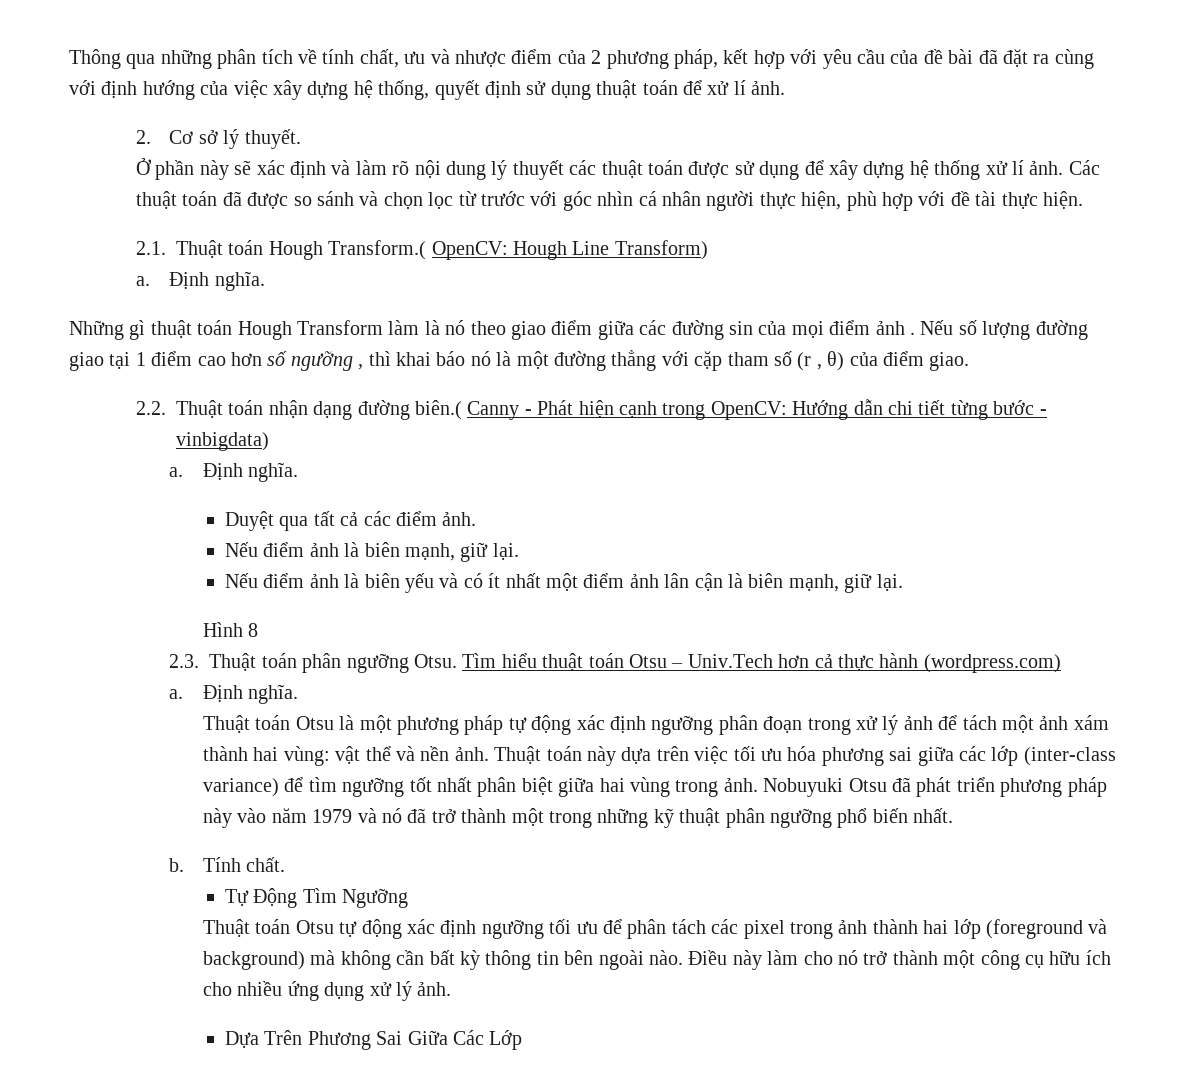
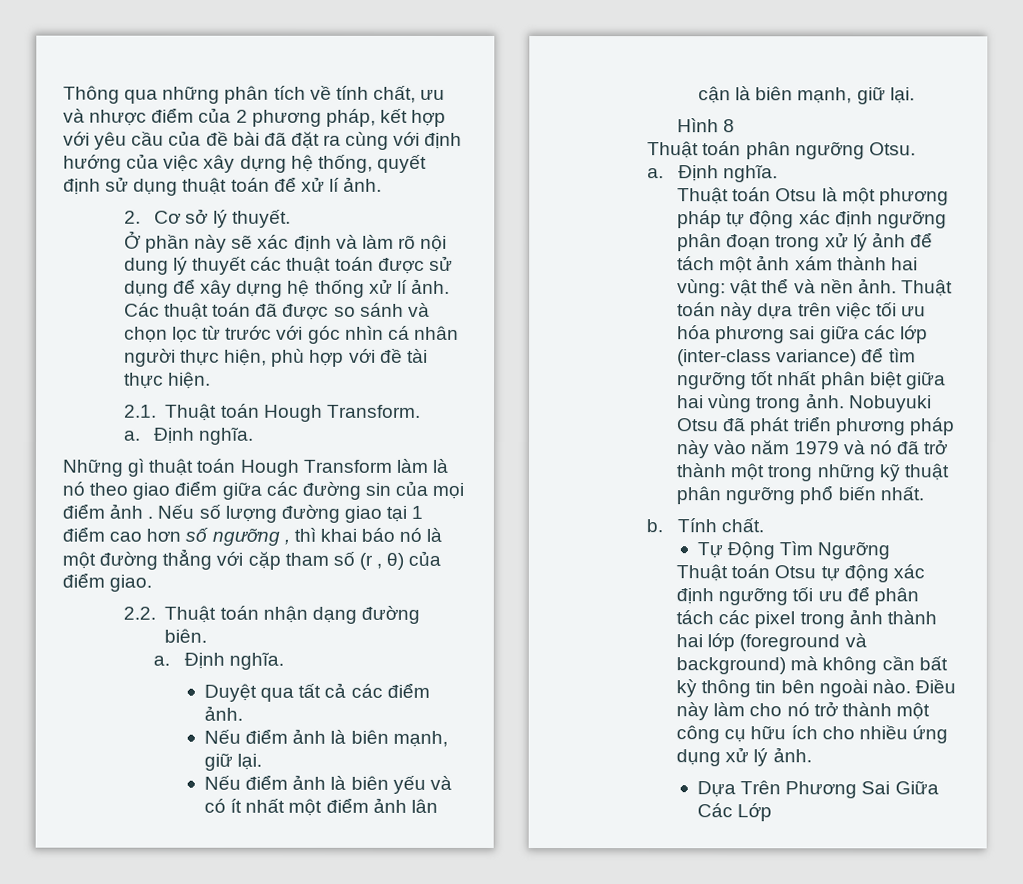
[328,240,708,260] Transform.( OpenCV: Hough Line Transform) -> [326,404,421,418] Transform.
[414,399,1047,420] [175,432,269,451] biên.( Canny - Phát hiện cạnh trong OpenCV: Hướng dẫn chi tiết từng bước - vinbigdata) -> [164,628,208,643] biên.
[169,654,200,668] 2.3. -> (736, 126) none
[462,653,1061,673] Tìm hiểu thuật toán Otsu – Univ.Tech hơn cả thực hành (wordpress.com) -> (916, 149) none

